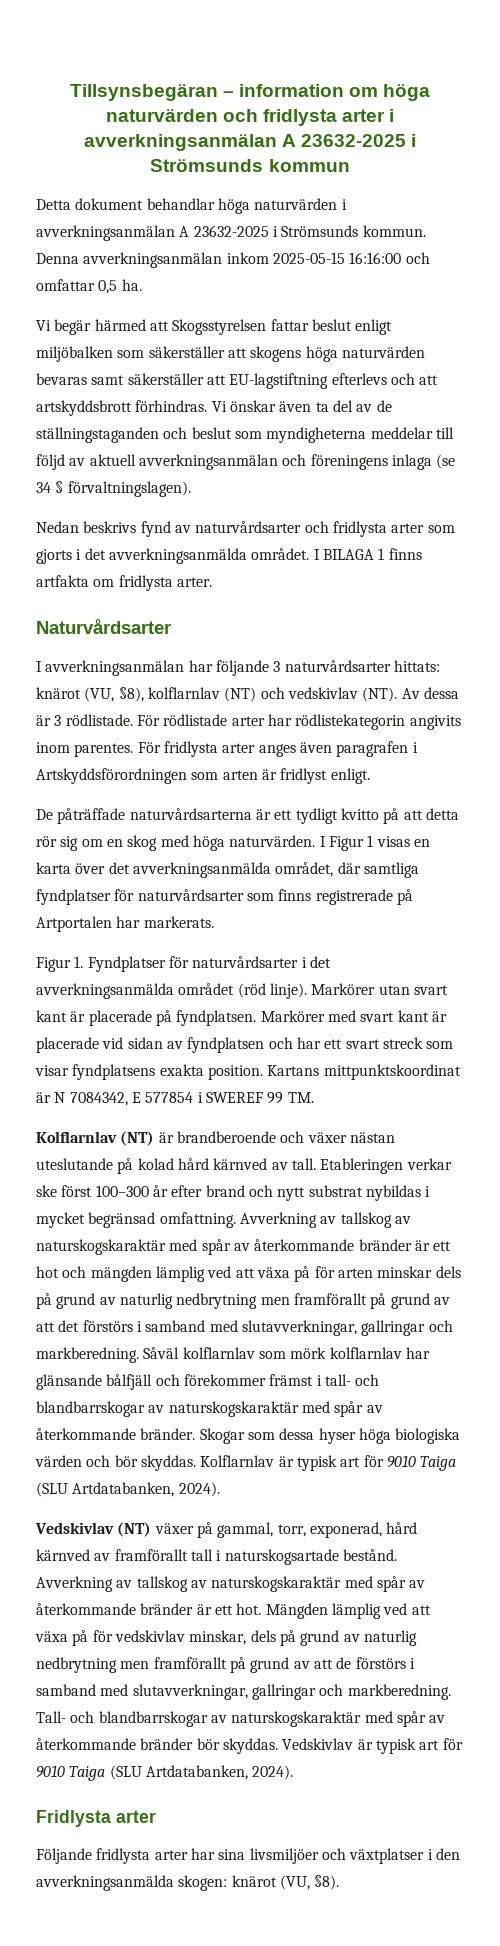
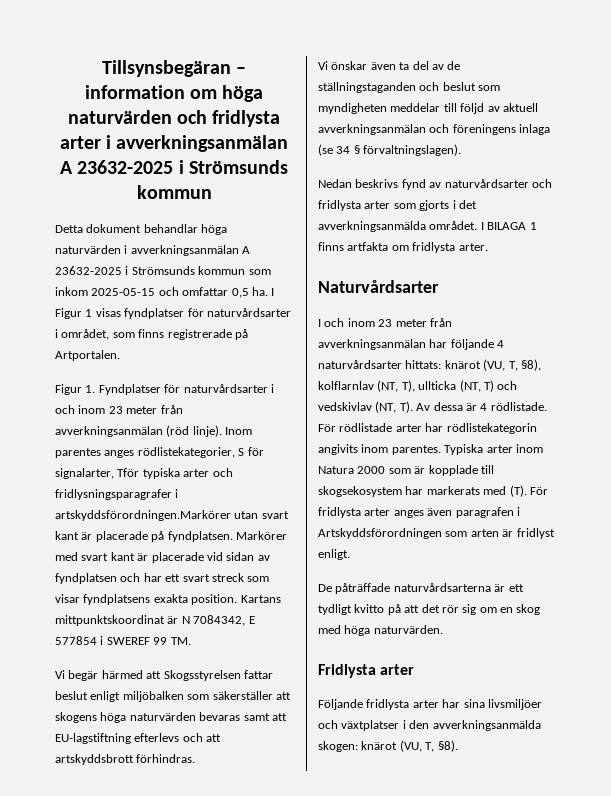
[362,225,426,237] [36,252,223,268] kommun. Denna avverkningsanmälan -> [198,266,271,275] kommun som
[349,252,402,264] 16:16:00 -> (156, 292) none
(142, 285) none -> [271,288,275,296] [55,308,291,319] [55,329,248,340] [55,350,120,361] [55,384,274,395] [55,405,183,414] [55,425,253,437] [55,447,264,458] [55,468,233,479] [55,489,179,500] [55,510,289,521] [55,531,287,542] [55,552,270,563] [55,573,270,584] [55,594,281,605] [55,615,255,626] [55,636,191,645] I Figur 1 visas fyndplatser för naturvårdsarter i området, som finns registrerade på Artportalen. // Figur 1. Fyndplatser för naturvårdsarter i och inom 23 meter från avverkningsanmälan (röd linje). Inom parentes anges rödlistekategorier, S för signalarter, Tför typiska arter och fridlysningsparagrafer i artskyddsförordningen.Markörer utan svart kant är placerade på fyndplatsen. Markörer med svart kant är placerade vid sidan av fyndplatsen och har ett svart streck som visar fyndplatsens exakta position. Kartans mittpunktskoordinat är N 7084342, E 577854 i SWEREF 99 TM.
[127,373,204,385] säkerställer -> (270, 717) none
(208, 406) none -> (196, 758) //
[266,427,367,443] myndigheterna -> [318,103,387,114] myndigheten
(42, 666) none -> [324,318,452,327] och inom 23 meter från
[273,661,281,672] 3 -> [497,340,505,348] 4
(115, 694) none -> [508,361,518,371] T,
[224,687,398,702] (NT) och vedskivlav (NT). -> [377,380,518,392] [318,401,413,413] (NT, T), ullticka (NT, T) och vedskivlav (NT, T).
[54,715,62,726] 3 -> [480,403,488,411] 4
(134, 750) none -> [444,444,543,455] [318,465,494,476] [318,485,527,497] Typiska arter inom Natura 2000 som är kopplade till skogsekosystem har markerats med (T).
[425,808,459,820] detta -> [421,604,440,613] det
[319,835,430,851] [36,862,419,878] [36,889,413,905] [36,916,214,932] [36,956,331,972] [36,983,448,999] [36,1010,447,1026] [36,1037,454,1053] [35,1064,461,1080] [36,1092,314,1106] [36,1131,395,1146] [36,1158,452,1174] [36,1185,431,1201] [36,1212,411,1228] [36,1239,452,1255] [36,1266,461,1282] [36,1293,450,1309] [36,1320,453,1336] [36,1347,430,1363] [36,1374,380,1390] [36,1401,383,1417] [36,1428,461,1444] [35,1455,457,1471] [36,1482,220,1497] [35,1522,418,1538] [36,1549,397,1565] [36,1576,426,1592] [36,1603,431,1619] [35,1630,417,1646] [36,1657,415,1673] [36,1684,451,1700] [36,1711,446,1727] [36,1738,463,1754] [36,1765,294,1781] I Figur 1 visas en karta över det avverkningsanmälda området, där samtliga fyndplatser för naturvårdsarter som finns registrerade på Artportalen har markerats. // Figur 1. Fyndplatser för naturvårdsarter i det avverkningsanmälda området (röd linje). Markörer utan svart kant är placerade på fyndplatsen. Markörer med svart kant är placerade vid sidan av fyndplatsen och har ett svart streck som visar fyndplatsens exakta position. Kartans mittpunktskoordinat är N 7084342, E 577854 i SWEREF 99 TM. // Kolflarnlav (NT) är brandberoende och växer nästan uteslutande på kolad hård kärnved av tall. Etableringen verkar ske först 100–300 år efter brand och nytt substrat nybildas i mycket begränsad omfattning. Avverkning av tallskog av naturskogskaraktär med spår av återkommande bränder är ett hot och mängden lämplig ved att växa på för arten minskar dels på grund av naturlig nedbrytning men framförallt på grund av att det förstörs i samband med slutavverkningar, gallringar och markberedning. Såväl kolflarnlav som mörk kolflarnlav har glänsande bålfjäll och förekommer främst i tall- och blandbarrskogar av naturskogskaraktär med spår av återkommande bränder. Skogar som dessa hyser höga biologiska värden och bör skyddas. Kolflarnlav är typisk art för 9010 Taiga (SLU Artdatabanken, 2024). // Vedskivlav (NT) växer på gammal, torr, exponerad, hård kärnved av framförallt tall i naturskogsartade bestånd. Avverkning av tallskog av naturskogskaraktär med spår av återkommande bränder är ett hot. Mängden lämplig ved att växa på för vedskivlav minskar, dels på grund av naturlig nedbrytning men framförallt på grund av att de förstörs i samband med slutavverkningar, gallringar och markberedning. Tall- och blandbarrskogar av naturskogskaraktär med spår av återkommande bränder bör skyddas. Vedskivlav är typisk art för 9010 Taiga (SLU Artdatabanken, 2024). -> (443, 629) none
(310, 1882) none -> [425,742,435,752] T,

